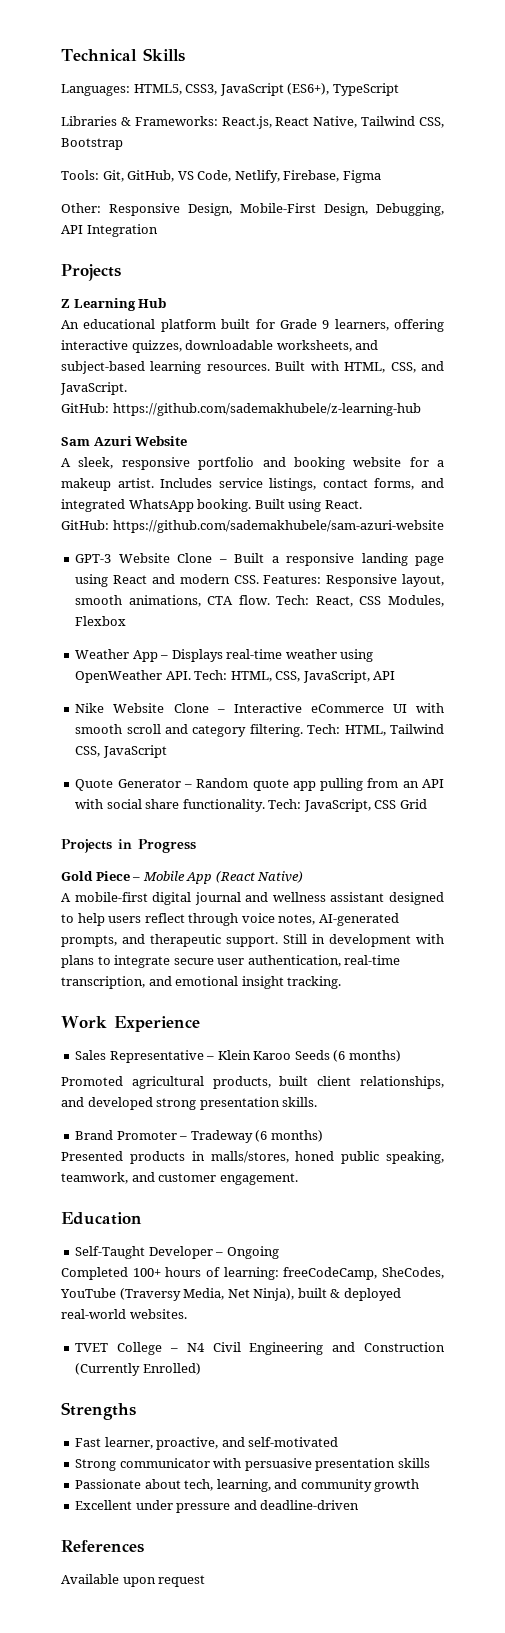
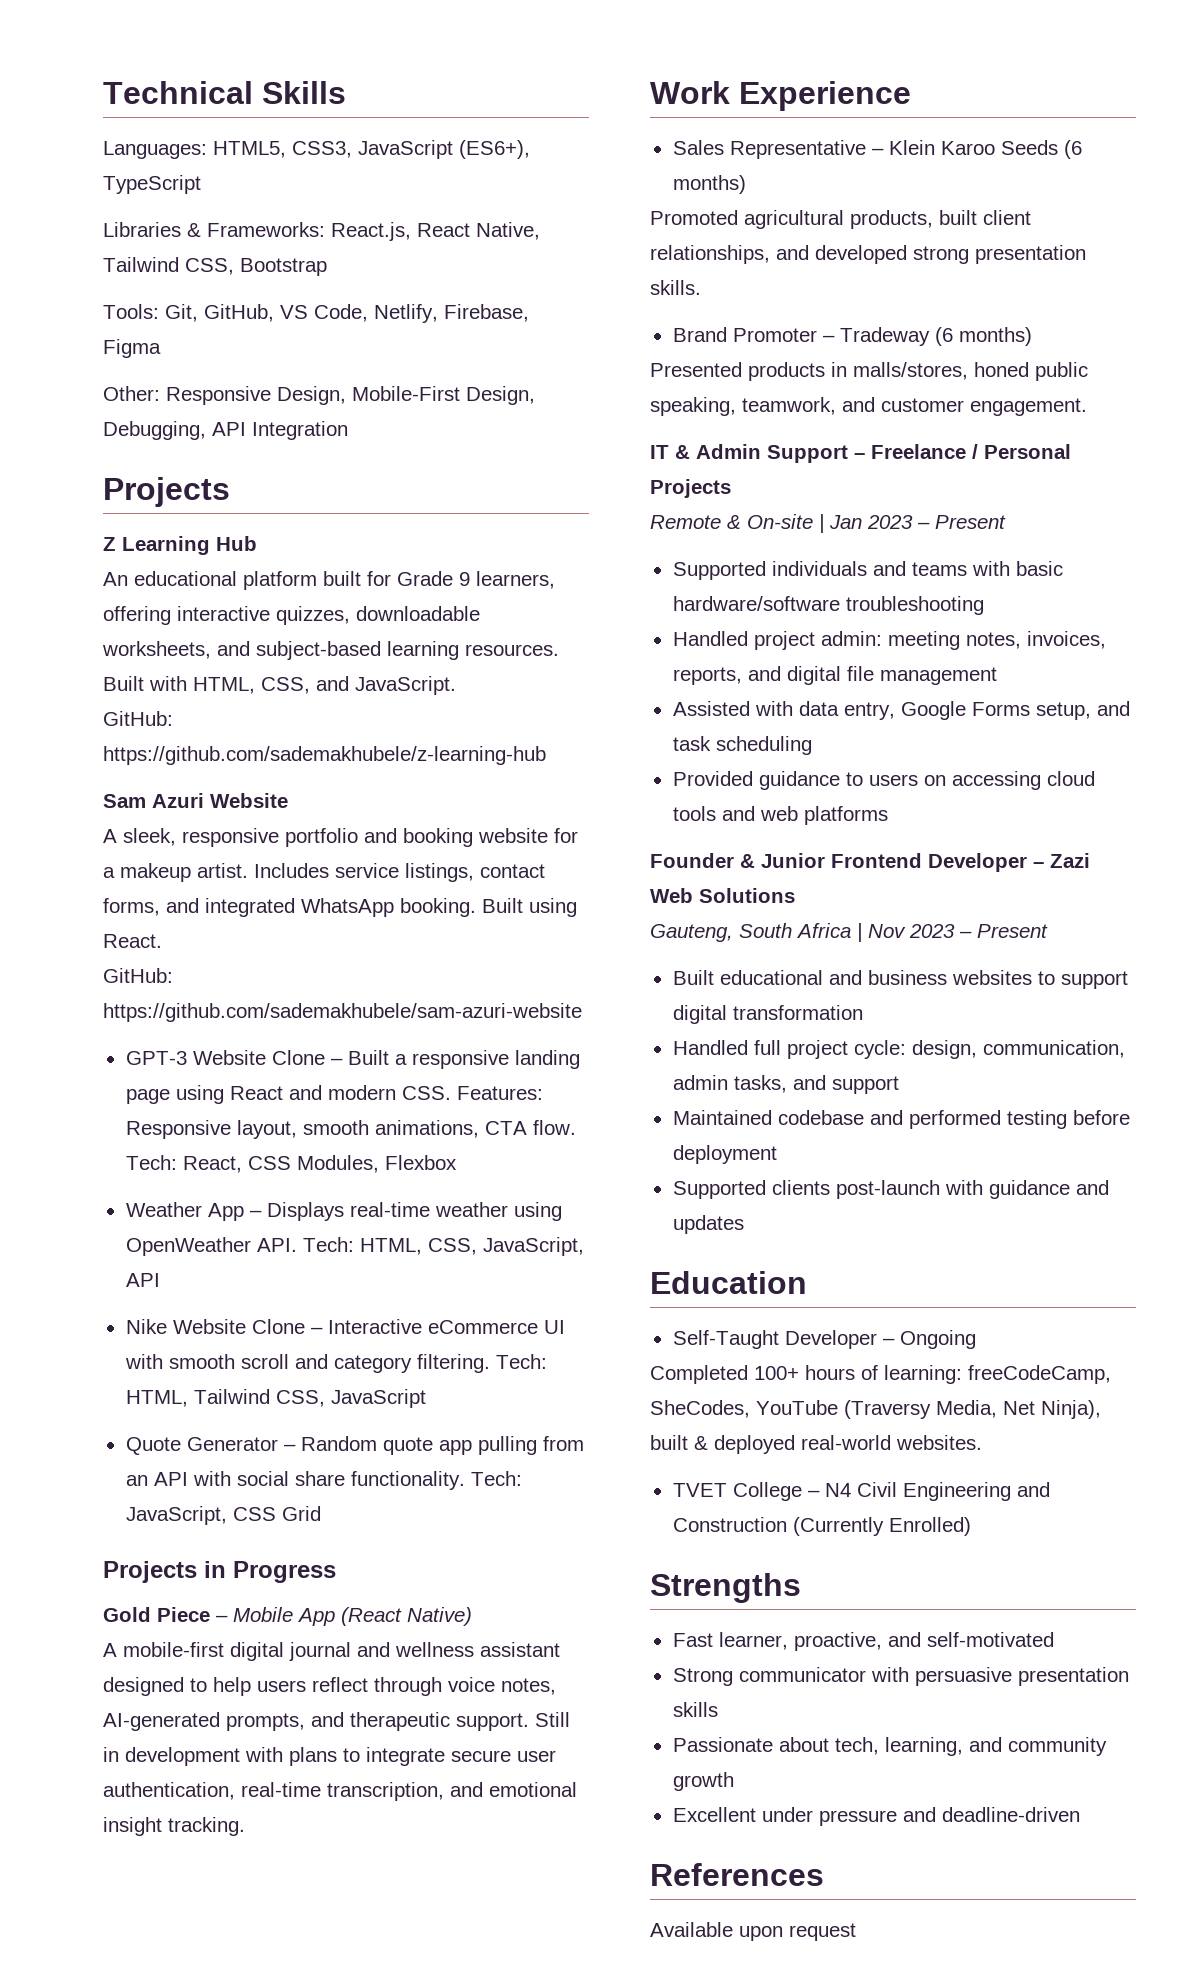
(298, 1179) none -> [650,444,1071,463] [650,479,731,498] [650,514,1006,533] [672,561,1063,580] [672,596,984,615] [672,631,1106,650] [672,666,997,685] [672,701,1130,720] [672,736,812,755] [672,771,1095,790] [672,806,888,825] [650,853,1090,872] [650,888,795,903] [650,923,1048,942] [672,970,1128,989] [672,1005,863,1024] [672,1040,1125,1059] [672,1075,899,1094] [672,1110,1130,1129] [672,1145,777,1164] [672,1180,1109,1199] [672,1215,744,1234] // IT & Admin Support – Freelance / Personal Projects // Remote & On-site | Jan 2023 – Present // Supported individuals and teams with basic hardware/software troubleshooting // Handled project admin: meeting notes, invoices, reports, and digital file management // Assisted with data entry, Google Forms setup, and task scheduling // Provided guidance to users on accessing cloud tools and web platforms // Founder & Junior Frontend Developer – Zazi Web Solutions // Gauteng, South Africa | Nov 2023 – Present // Built educational and business websites to support digital transformation // Handled full project cycle: design, communication, admin tasks, and support // Maintained codebase and performed testing before deployment // Supported clients post-launch with guidance and updates

